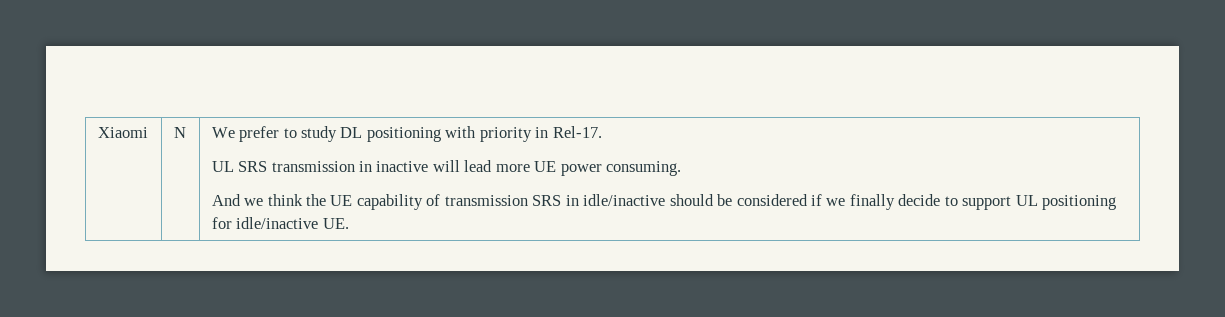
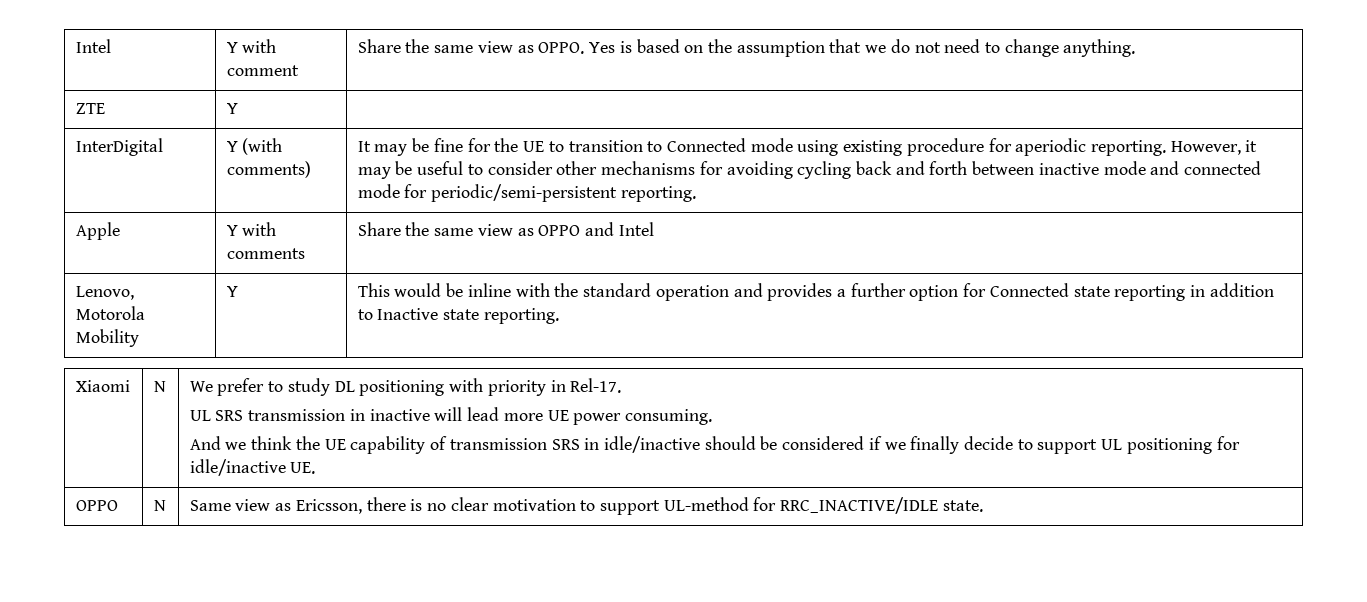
(97, 132) none -> [75,39,111,53] [226,39,277,53] [226,65,299,76] [357,39,1136,57] [75,103,105,114] [226,103,238,114] [75,138,163,156] [226,138,283,155] [226,161,311,178] [357,138,1258,156] [357,161,1262,179] [357,184,696,202] [75,222,120,240] [226,222,277,236] [226,248,305,259] [357,222,654,236] [75,286,134,300] [75,306,145,320] [75,329,139,347] [226,286,238,297] [357,283,1274,301] [357,308,559,324] Intel | Y with comment | Share the same view as OPPO. Yes is based on the assumption that we do not need to change anything. // ZTE | Y | // InterDigital | Y (with comments) | It may be fine for the UE to transition to Connected mode using existing procedure for aperiodic reporting. However, it may be useful to consider other mechanisms for avoiding cycling back and forth between inactive mode and connected mode for periodic/semi-persistent reporting. // Apple | Y with comments | Share the same view as OPPO and Intel // Lenovo, Motorola Mobility | Y | This would be inline with the standard operation and provides a further option for Connected state reporting in addition to Inactive state reporting. //
(349, 223) none -> [75,500,118,511] [153,500,166,511] [189,497,983,515] // OPPO | N | Same view as Ericsson, there is no clear motivation to support UL-method for RRC_INACTIVE/IDLE state.

